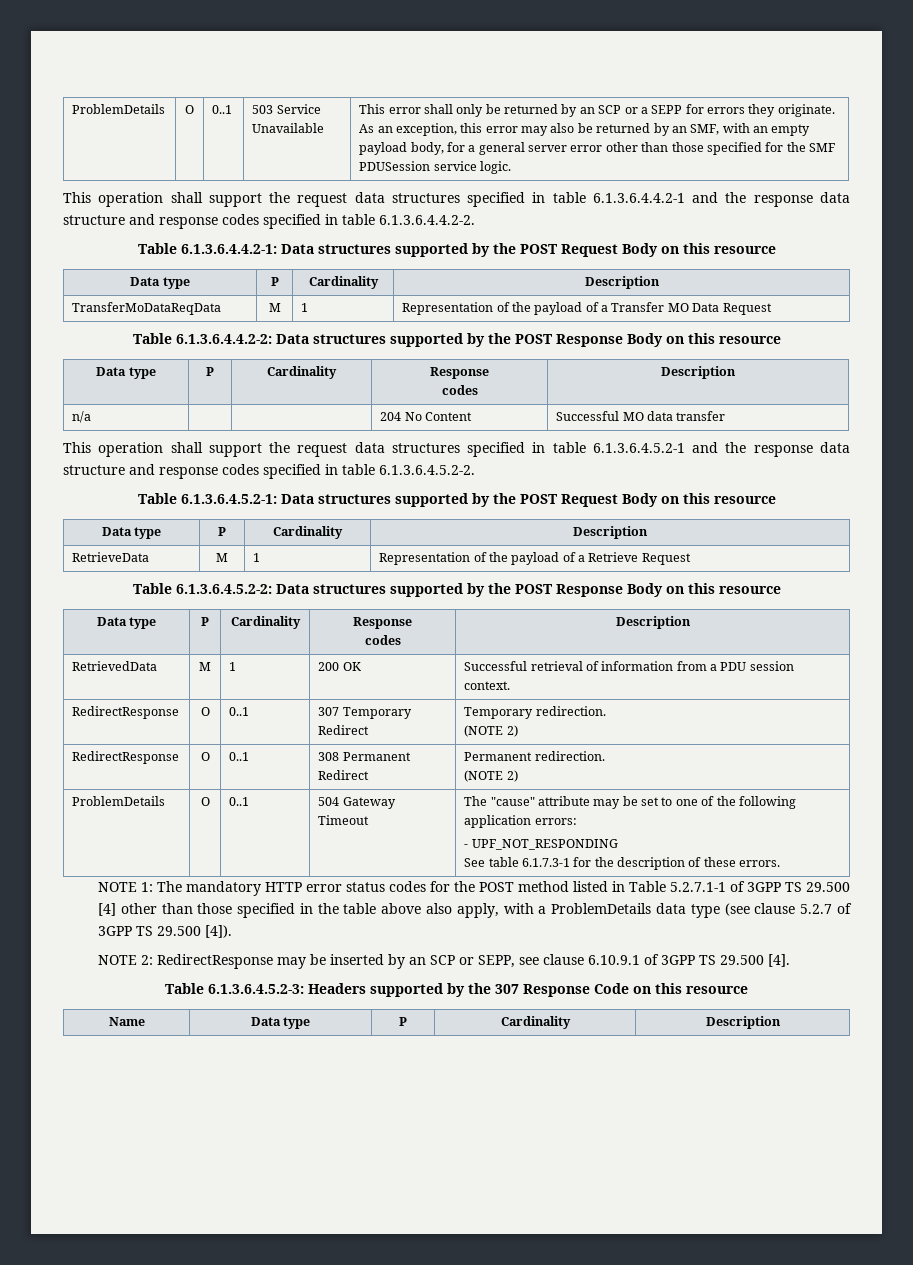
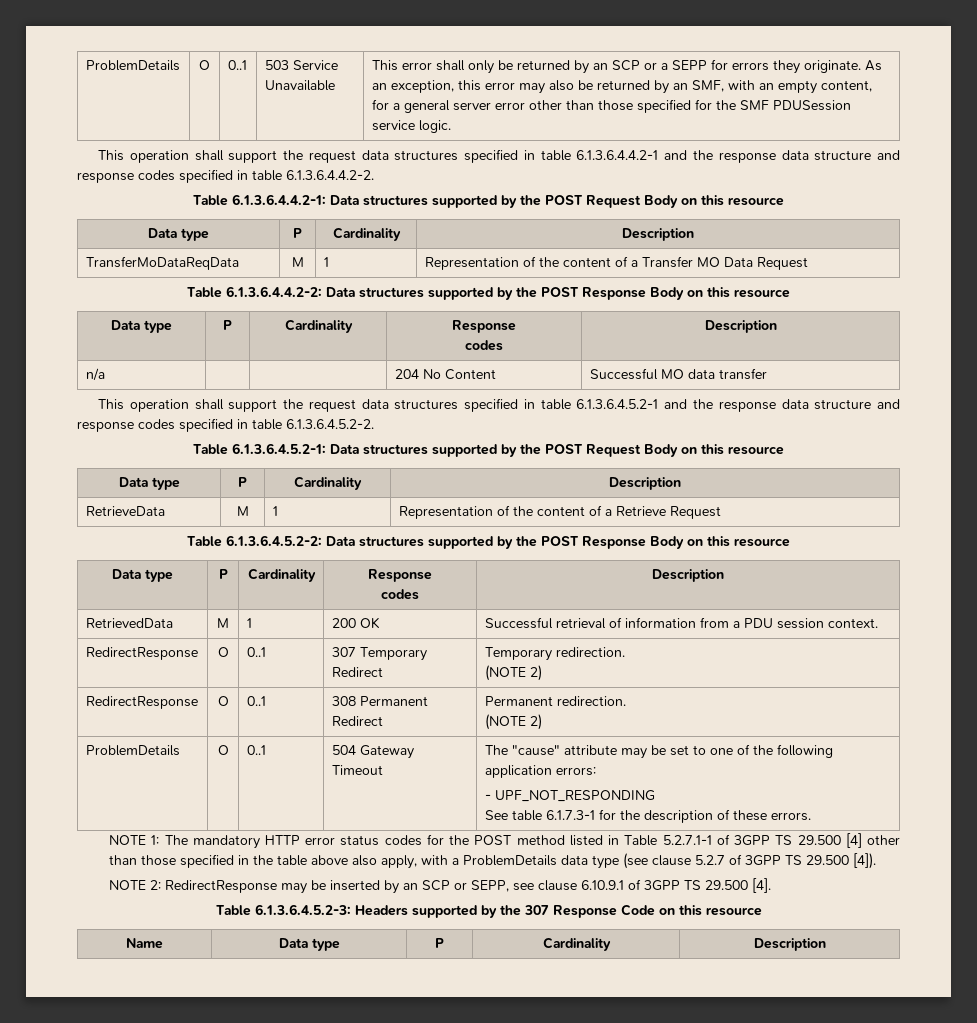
[359,142,444,155] payload body, -> [820,80,872,92] content,
[534,302,583,315] payload -> [562,257,611,267] content
[511,552,560,565] payload -> [536,506,585,516] content

